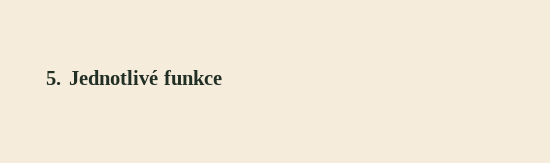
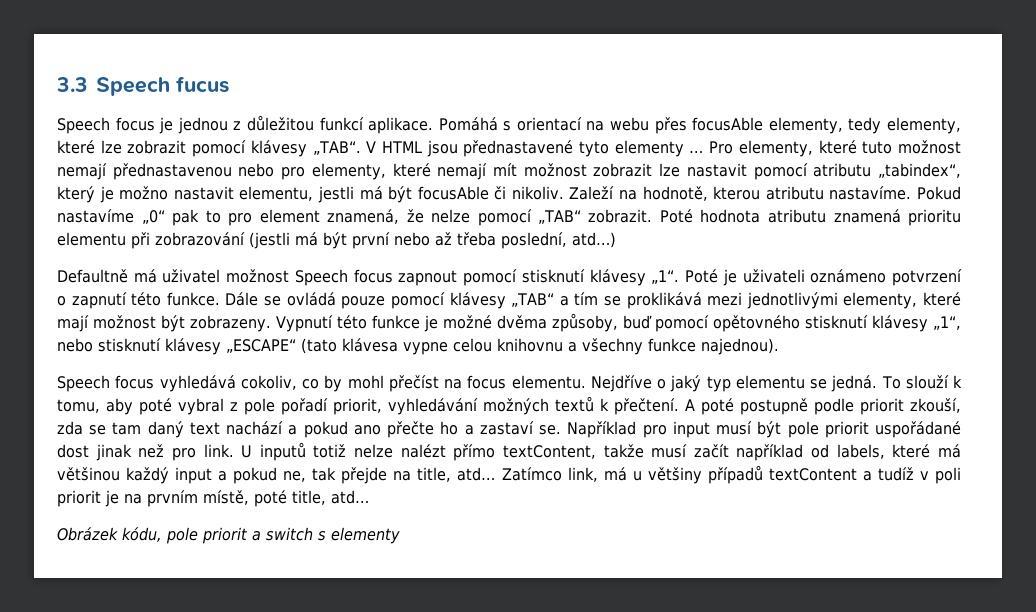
[46,70,222,85] 5. Jednotlivé funkce -> [56,76,229,96] [57,115,962,134] [57,140,961,157] [57,163,961,180] [57,186,962,203] [57,209,961,226] [57,232,616,249] [57,269,963,286] [57,292,962,309] [57,313,961,332] [57,338,779,355] [57,375,962,392] [57,396,961,415] [57,421,961,438] [57,442,962,461] [57,465,961,484] [57,490,369,507] [57,527,400,544] 3.3 Speech fucus // Speech focus je jednou z důležitou funkcí aplikace. Pomáhá s orientací na webu přes focusAble elementy, tedy elementy, které lze zobrazit pomocí klávesy „TAB“. V HTML jsou přednastavené tyto elementy … Pro elementy, které tuto možnost nemají přednastavenou nebo pro elementy, které nemají mít možnost zobrazit lze nastavit pomocí atributu „tabindex“, který je možno nastavit elementu, jestli má být focusAble či nikoliv. Zaleží na hodnotě, kterou atributu nastavíme. Pokud nastavíme „0“ pak to pro element znamená, že nelze pomocí „TAB“ zobrazit. Poté hodnota atributu znamená prioritu elementu při zobrazování (jestli má být první nebo až třeba poslední, atd…) // Defaultně má uživatel možnost Speech focus zapnout pomocí stisknutí klávesy „1“. Poté je uživateli oznámeno potvrzení o zapnutí této funkce. Dále se ovládá pouze pomocí klávesy „TAB“ a tím se proklikává mezi jednotlivými elementy, které mají možnost být zobrazeny. Vypnutí této funkce je možné dvěma způsoby, buď pomocí opětovného stisknutí klávesy „1“, nebo stisknutí klávesy „ESCAPE“ (tato klávesa vypne celou knihovnu a všechny funkce najednou). // Speech focus vyhledává cokoliv, co by mohl přečíst na focus elementu. Nejdříve o jaký typ elementu se jedná. To slouží k tomu, aby poté vybral z pole pořadí priorit, vyhledávání možných textů k přečtení. A poté postupně podle priorit zkouší, zda se tam daný text nachází a pokud ano přečte ho a zastaví se. Například pro input musí být pole priorit uspořádané dost jinak než pro link. U inputů totiž nelze nalézt přímo textContent, takže musí začít například od labels, které má většinou každý input a pokud ne, tak přejde na title, atd… Zatímco link, má u většiny případů textContent a tudíž v poli priorit je na prvním místě, poté title, atd… // Obrázek kódu, pole priorit a switch s elementy

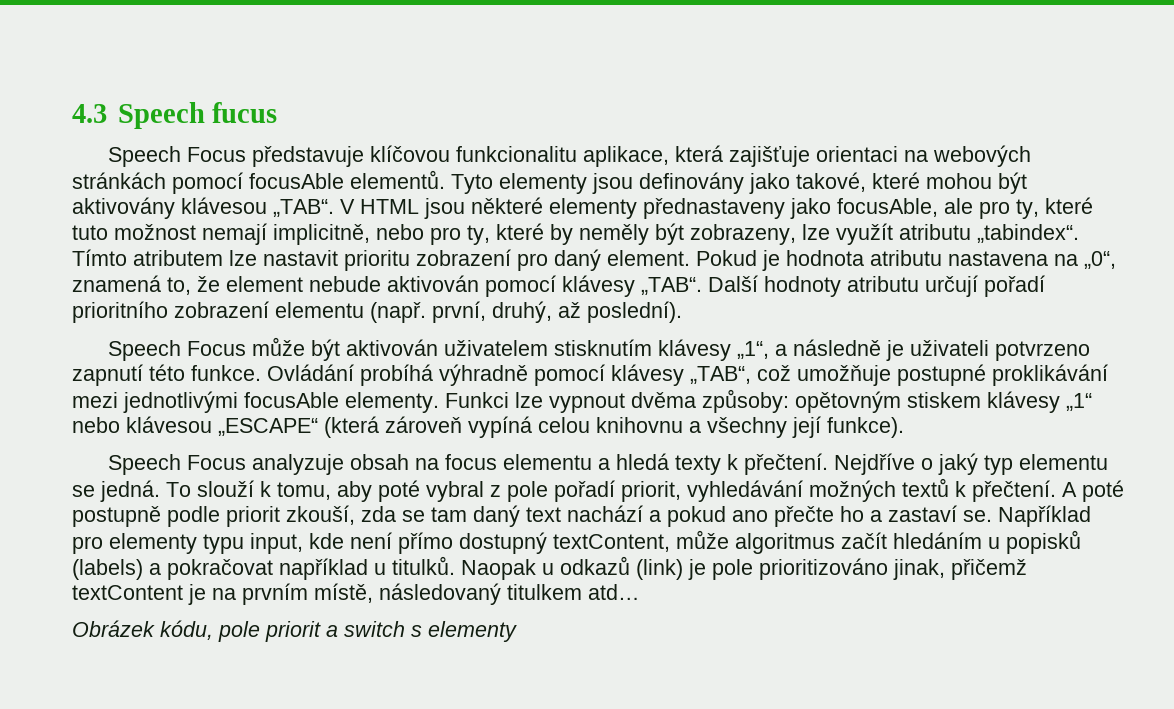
[56,77,88,92] 3.3 -> [72,104,107,123] 4.3
[115,115,962,134] [57,140,813,157] focus je jednou z důležitou funkcí aplikace. Pomáhá s orientací na webu přes focusAble elementy, tedy elementy, které lze zobrazit pomocí klávesy „TAB“. V HTML jsou přednastavené tyto elementy … Pro elementy, -> [186,145,1031,167] [72,170,1027,194] [72,197,1039,219] Focus představuje klíčovou funkcionalitu aplikace, která zajišťuje orientaci na webových stránkách pomocí focusAble elementů. Tyto elementy jsou definovány jako takové, které mohou být aktivovány klávesou „TAB“. V HTML jsou některé elementy přednastaveny jako focusAble, ale pro ty,
[112,163,232,180] přednastavenou -> [273,224,370,245] implicitně,
[311,163,961,180] [57,186,962,203] [57,209,961,226] [57,232,616,249] [57,269,963,286] [57,292,962,309] [57,313,961,332] [57,338,448,355] elementy, které nemají mít možnost zobrazit lze nastavit pomocí atributu „tabindex“, který je možno nastavit elementu, jestli má být focusAble či nikoliv. Zaleží na hodnotě, kterou atributu nastavíme. Pokud nastavíme „0“ pak to pro element znamená, že nelze pomocí „TAB“ zobrazit. Poté hodnota atributu znamená prioritu elementu při zobrazování (jestli má být první nebo až třeba poslední, atd…) // Defaultně má uživatel možnost Speech focus zapnout pomocí stisknutí klávesy „1“. Poté je uživateli oznámeno potvrzení o zapnutí této funkce. Dále se ovládá pouze pomocí klávesy „TAB“ a tím se proklikává mezi jednotlivými elementy, které mají možnost být zobrazeny. Vypnutí této funkce je možné dvěma způsoby, buď pomocí opětovného stisknutí klávesy „1“, nebo stisknutí klávesy „ESCAPE“ (tato klávesa vypne -> [467,223,1079,245] [72,249,1116,271] [72,275,1045,297] [72,301,682,323] [107,337,1090,361] [72,364,1108,386] [72,389,1092,413] [72,416,532,438] ty, které by neměly být zobrazeny, lze využít atributu „tabindex“. Tímto atributem lze nastavit prioritu zobrazení pro daný element. Pokud je hodnota atributu nastavena na „0“, znamená to, že element nebude aktivován pomocí klávesy „TAB“. Další hodnoty atributu určují pořadí prioritního zobrazení elementu (např. první, druhý, až poslední). // Speech Focus může být aktivován uživatelem stisknutím klávesy „1“, a následně je uživateli potvrzeno zapnutí této funkce. Ovládání probíhá výhradně pomocí klávesy „TAB“, což umožňuje postupné proklikávání mezi jednotlivými focusAble elementy. Funkci lze vypnout dvěma způsoby: opětovným stiskem klávesy „1“ nebo klávesou „ESCAPE“ (která zároveň vypíná
[648,338,779,355] [57,375,586,392] funkce najednou). // Speech focus vyhledává cokoliv, co by mohl přečíst na focus elementu. -> [792,416,904,438] [107,453,828,475] její funkce). // Speech Focus analyzuje obsah na focus elementu a hledá texty k přečtení.
[672,421,961,438] [57,442,962,461] [57,465,961,484] [57,490,101,507] input musí být pole priorit uspořádané dost jinak než pro link. U inputů totiž nelze nalézt přímo textContent, takže musí začít například od labels, které má většinou každý input a pokud ne, tak přejde na title, atd… Zatímco link, má u většiny případů textContent a tudíž v poli priorit -> [109,530,1081,554] [72,556,1027,580] [72,585,183,600] elementy typu input, kde není přímo dostupný textContent, může algoritmus začít hledáním u popisků (labels) a pokračovat například u titulků. Naopak u odkazů (link) je pole prioritizováno jinak, přičemž textContent
[254,490,326,507] poté title, -> [379,583,582,605] následovaný titulkem

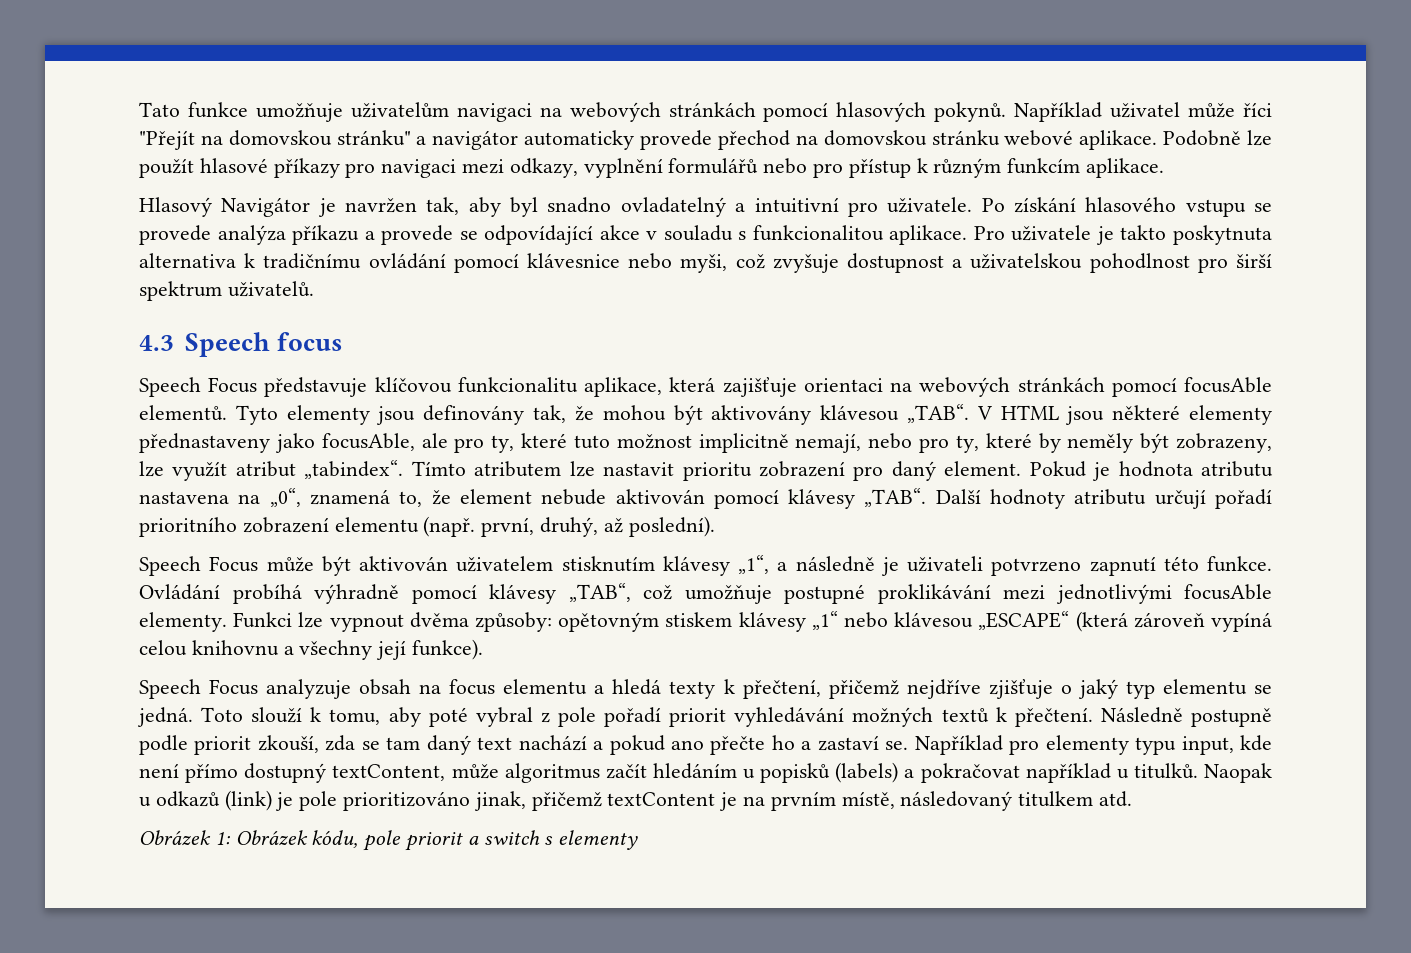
(72, 113) none -> [139,102,1272,122] [139,130,1272,150] [139,158,1165,178] [139,197,1272,217] [139,225,1272,245] [139,253,1273,273] [139,281,314,301] Tato funkce umožňuje uživatelům navigaci na webových stránkách pomocí hlasových pokynů. Například uživatel může říci "Přejít na domovskou stránku" a navigátor automaticky provede přechod na domovskou stránku webové aplikace. Podobně lze použít hlasové příkazy pro navigaci mezi odkazy, vyplnění formulářů nebo pro přístup k různým funkcím aplikace. // Hlasový Navigátor je navržen tak, aby byl snadno ovladatelný a intuitivní pro uživatele. Po získání hlasového vstupu se provede analýza příkazu a provede se odpovídající akce v souladu s funkcionalitou aplikace. Pro uživatele je takto poskytnuta alternativa k tradičnímu ovládání pomocí klávesnice nebo myši, což zvyšuje dostupnost a uživatelskou pohodlnost pro širší spektrum uživatelů. //
[212,102,278,123] fucus -> [277,332,344,351] focus
[749,172,920,194] jako takové, které -> [533,405,594,423] tak, že
[202,223,370,245] nemají implicitně, -> [698,433,862,453] implicitně nemají,
[899,224,971,240] atributu -> [235,461,296,477] atribut
[743,453,915,475] přečtení. Nejdříve -> [742,679,1053,699] přečtení, přičemž nejdříve zjišťuje
[166,482,191,497] To -> [201,707,244,722] Toto
[621,481,681,502] priorit, -> [669,708,727,727] priorit
[1062,480,1124,502] A poté -> [1100,707,1183,723] Následně
[588,584,640,600] [72,620,155,637] atd… // Obrázek -> [1099,791,1133,807] [139,830,308,846] atd. // Obrázek 1: Obrázek

